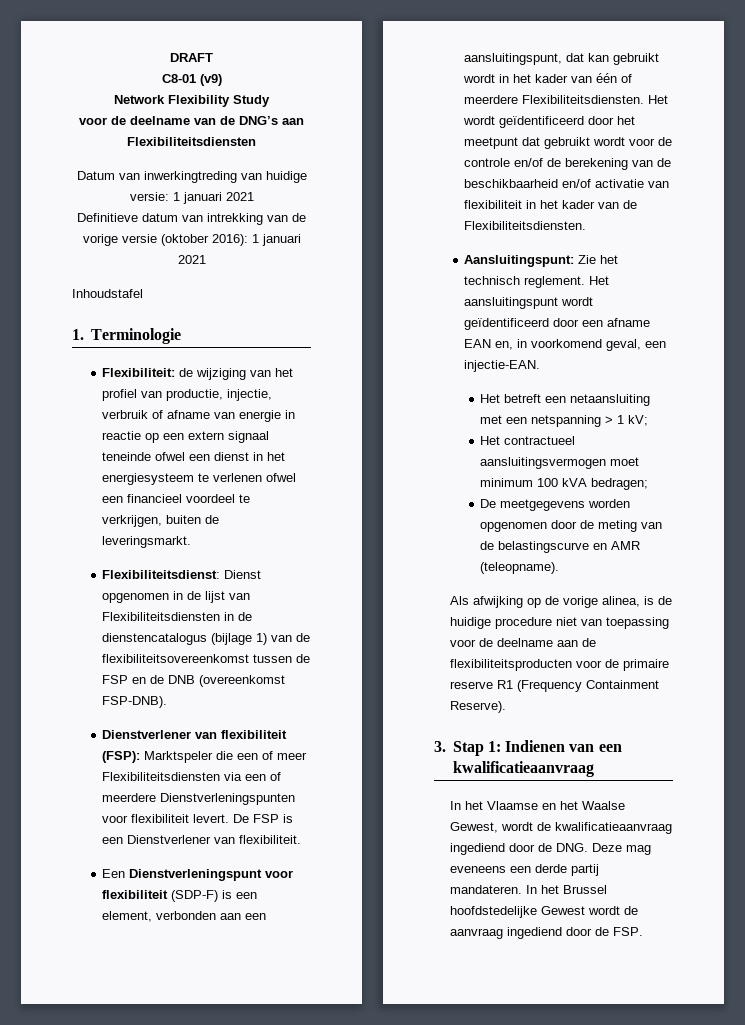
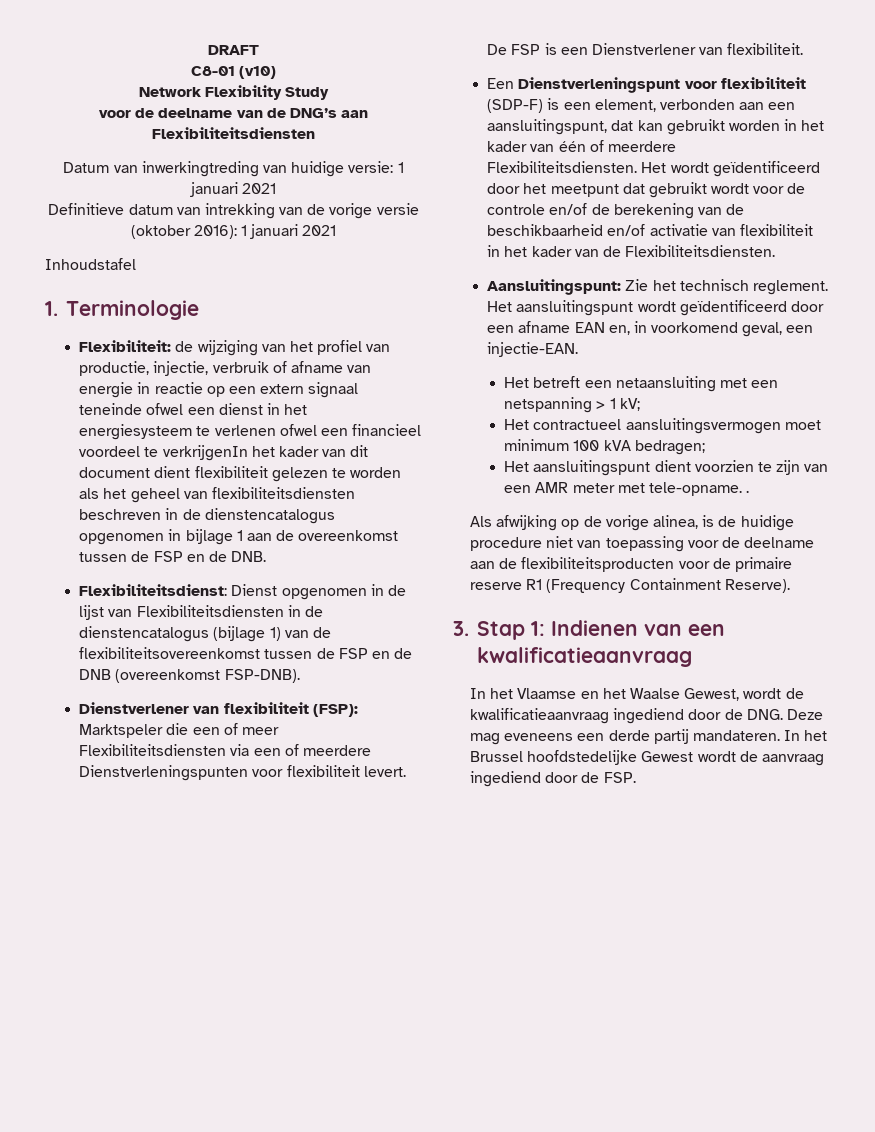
[199,74,222,86] (v9) -> [239,66,277,79] (v10)
[102,515,220,527] [102,536,192,548] verkrijgen, buiten de leveringsmarkt. -> [162,445,369,461] [79,466,402,482] [79,487,355,503] [79,508,335,524] [79,529,399,545] [79,551,267,562] verkrijgenIn het kader van dit document dient flexibiliteit gelezen te worden als het geheel van flexibiliteitsdiensten beschreven in de dienstencatalogus opgenomen in bijlage 1 aan de overeenkomst tussen de FSP en de DNB.
[463,74,496,83] wordt -> [728,120,780,131] worden
[480,499,631,511] [480,520,663,532] [480,541,641,553] [480,562,560,574] De meetgegevens worden opgenomen door de meting van de belastingscurve en AMR (teleopname). -> [504,460,829,476] [504,482,750,496] Het aansluitingspunt dient voorzien te zijn van een AMR meter met tele-opname. .

